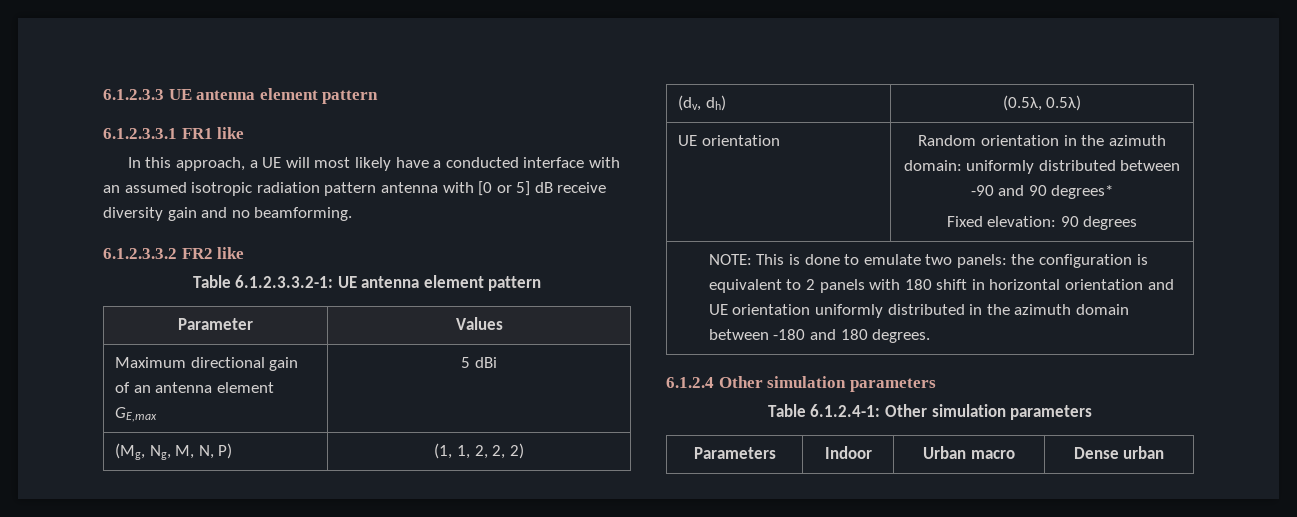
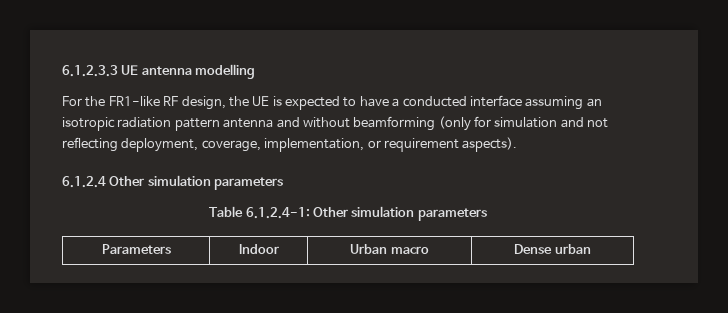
[259,88,379,104] [103,127,245,139] [127,157,391,171] element pattern // 6.1.2.3.3.1 FR1 like // In this approach, a UE will most likely -> [195,64,256,79] [62,96,357,110] modelling // For the FR1-like RF design, the UE is expected to
[588,157,620,168] [103,182,187,193] with an assumed -> [525,96,602,110] assuming an
[442,181,607,196] [103,207,353,221] [103,247,245,259] [192,275,542,291] [178,318,253,330] [455,317,503,330] [115,357,299,371] [115,382,274,393] [115,407,158,422] [461,357,497,368] [115,443,233,460] [434,443,524,459] [678,95,726,111] [1002,95,1082,111] [678,135,780,146] [918,135,1166,146] [903,160,1181,174] [970,185,1114,199] [946,216,1138,230] [708,254,1148,268] [708,279,1174,293] [708,304,1129,318] [708,329,931,343] with [0 or 5] dB receive diversity gain and no beamforming. // 6.1.2.3.3.2 FR2 like // Table 6.1.2.3.3.2-1: UE antenna element pattern // Parameter | Values // Maximum directional gain of an antenna element GE,max | 5 dBi // (Mg, Ng, M, N, P) | (1, 1, 2, 2, 2) // (dv, dh) | (0.5λ, 0.5λ) // UE orientation | Random orientation in the azimuth domain: uniformly distributed between -90 and 90 degrees* // Fixed elevation: 90 degrees // NOTE: This is done to emulate two panels: the configuration is equivalent to 2 panels with 180 shift in horizontal orientation and UE orientation uniformly distributed in the azimuth domain between -180 and 180 degrees. -> [276,116,609,131] [62,137,518,152] and without beamforming (only for simulation and not reflecting deployment, coverage, implementation, or requirement aspects).

